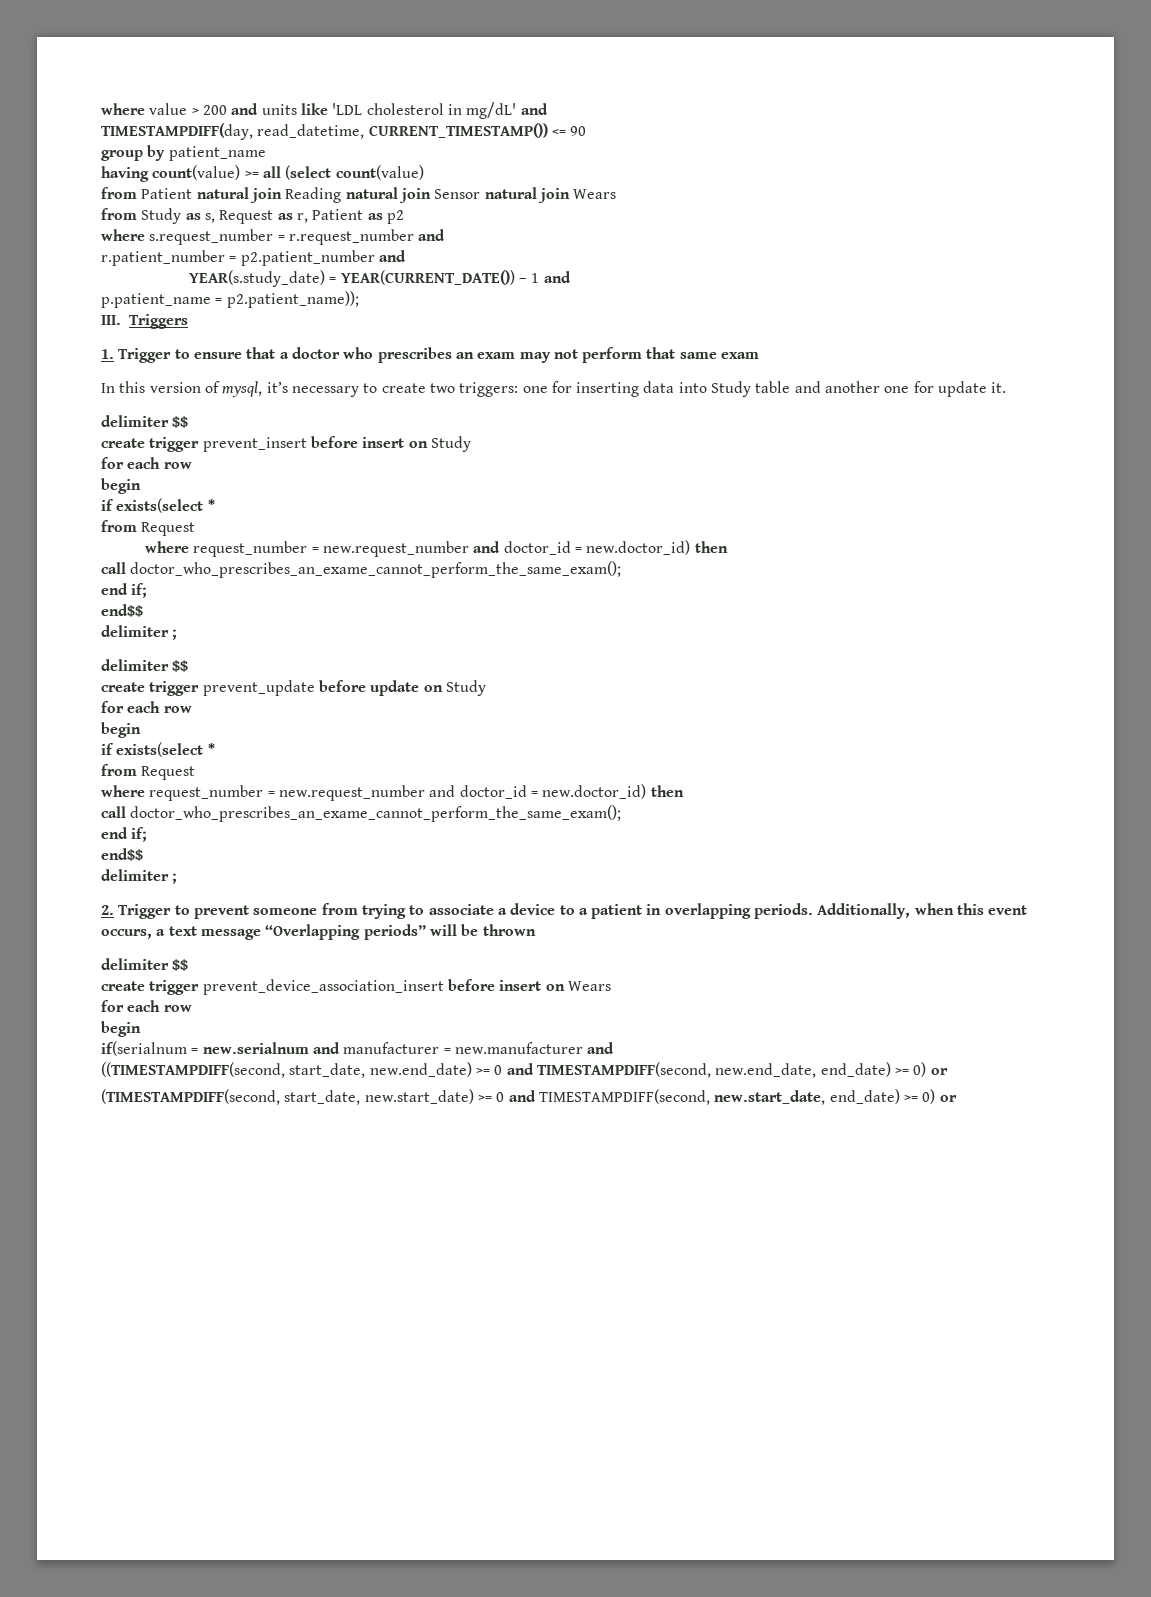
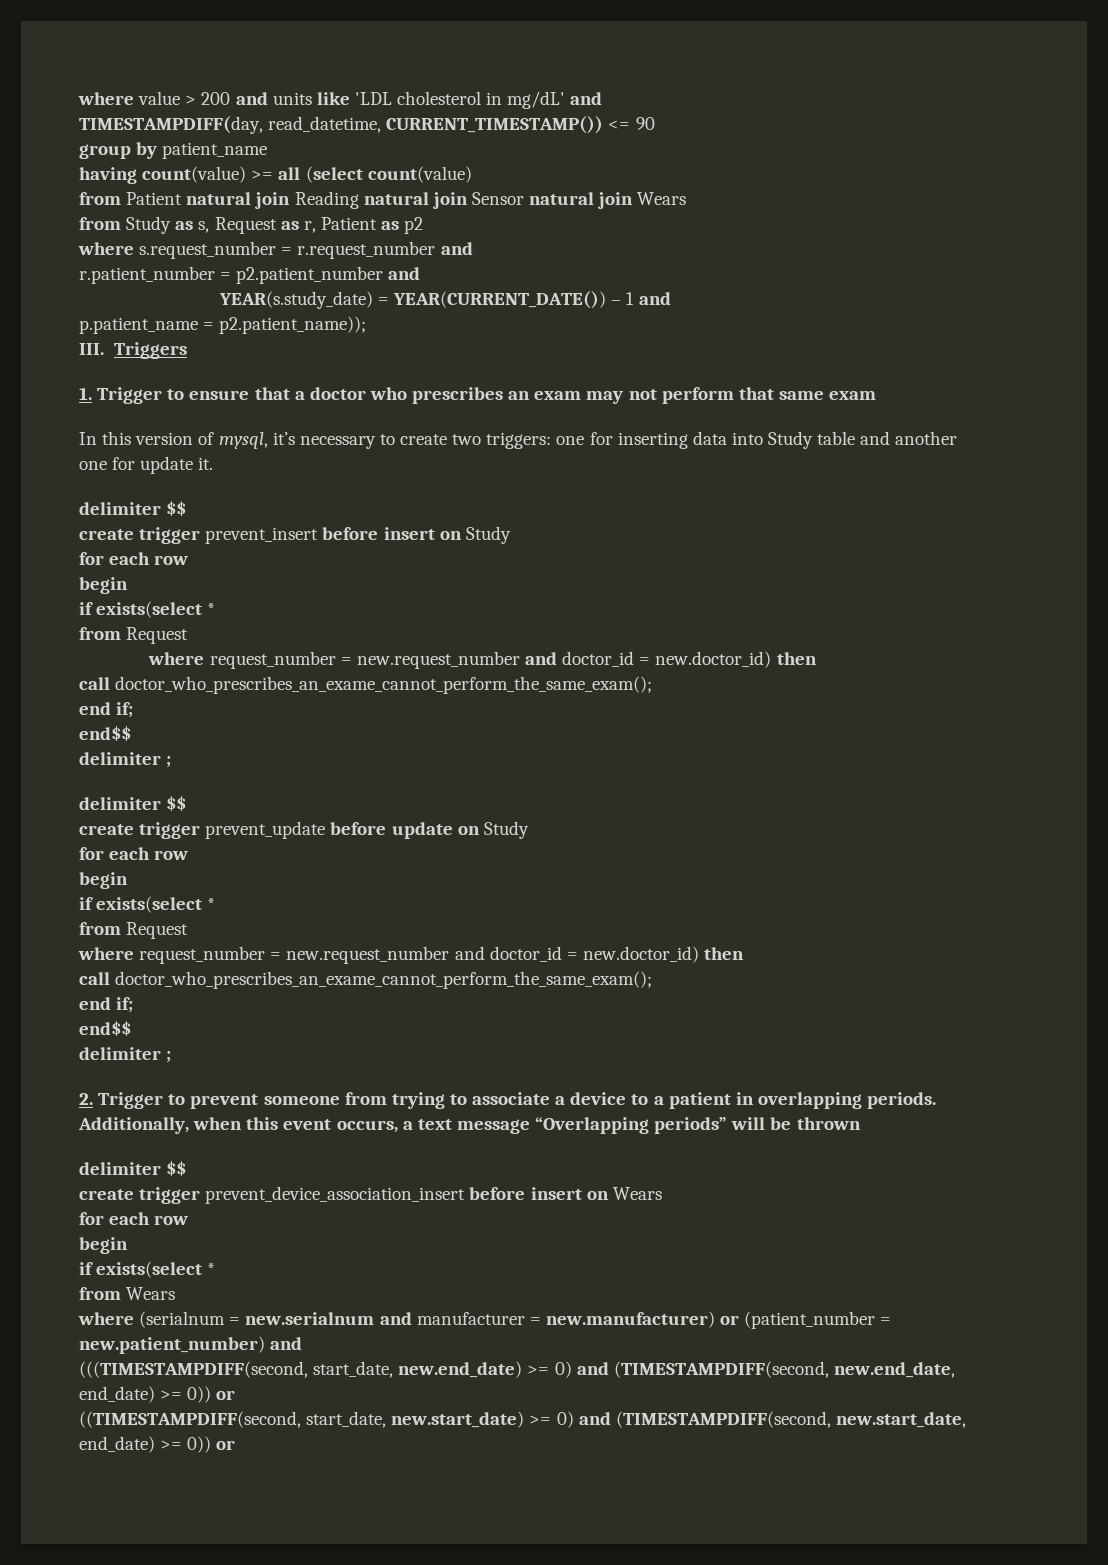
[101,1041,187,1056] if(serialnum -> [79,1261,217,1278] [79,1287,176,1300] [78,1311,226,1328] if exists(select * // from Wears // where (serialnum
[454,1042,615,1054] [101,1062,948,1078] [101,1089,710,1105] new.manufacturer and // ((TIMESTAMPDIFF(second, start_date, new.end_date) >= 0 and TIMESTAMPDIFF(second, new.end_date, end_date) >= 0) or // (TIMESTAMPDIFF(second, start_date, new.start_date) >= 0 and TIMESTAMPDIFF(second, -> [545,1311,892,1329] [79,1336,303,1354] [79,1361,955,1378] [79,1386,236,1403] [79,1411,831,1428] new.manufacturer) or (patient_number = new.patient_number) and // (((TIMESTAMPDIFF(second, start_date, new.end_date) >= 0) and (TIMESTAMPDIFF(second, new.end_date, end_date) >= 0)) or // ((TIMESTAMPDIFF(second, start_date, new.start_date) >= 0) and (TIMESTAMPDIFF(second,
[922,1089,936,1104] 0) -> [187,1436,212,1453] 0))

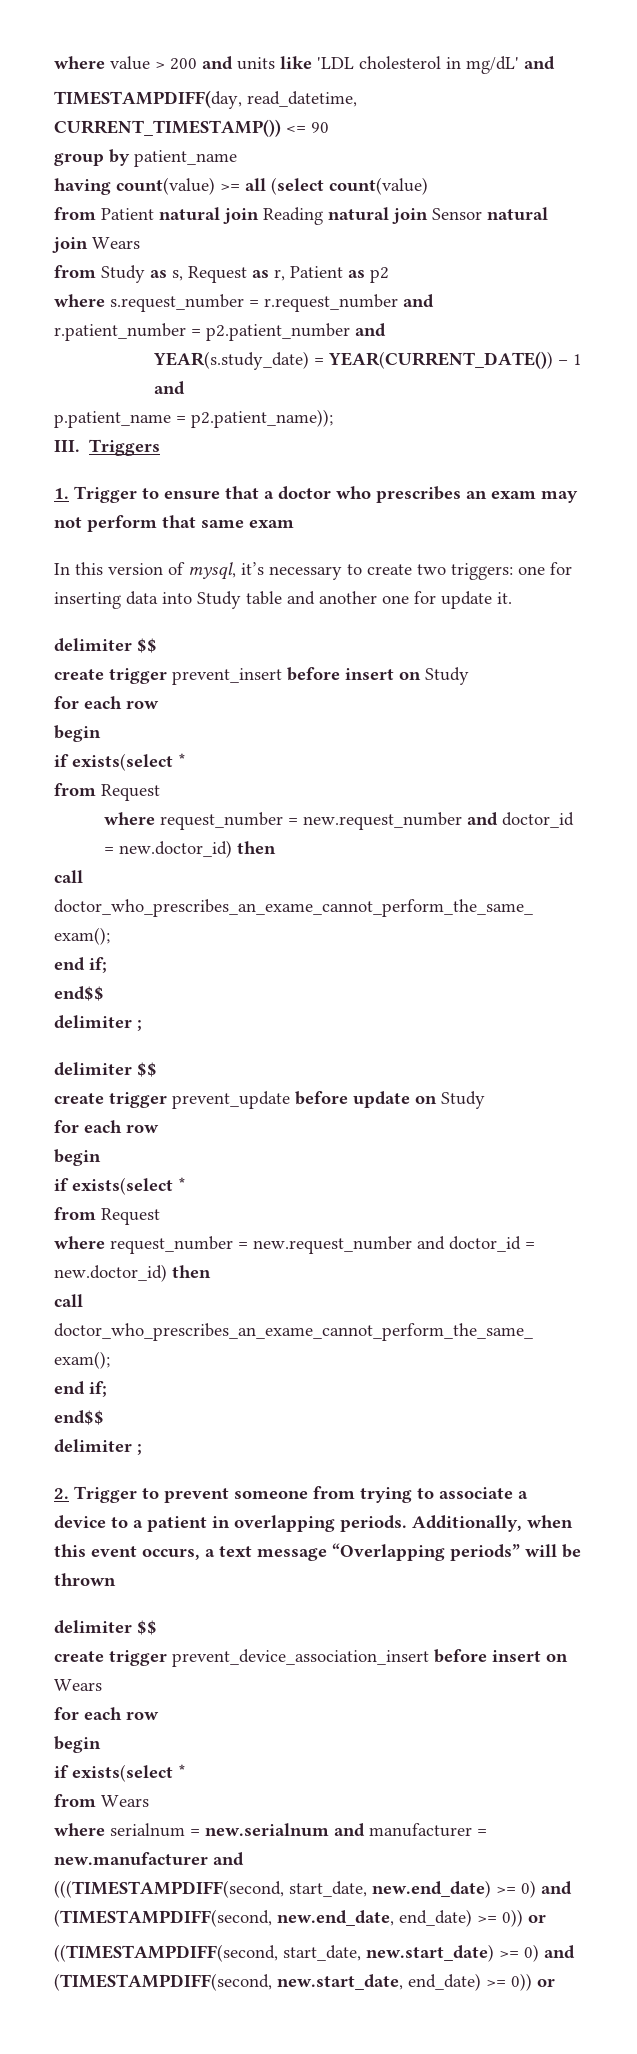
[139,1311,226,1328] (serialnum -> [110,1823,185,1837] serialnum
[545,1311,892,1329] [79,1336,265,1354] new.manufacturer) or (patient_number = new.patient_number) -> [54,1852,208,1866] new.manufacturer

